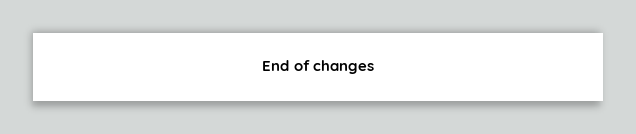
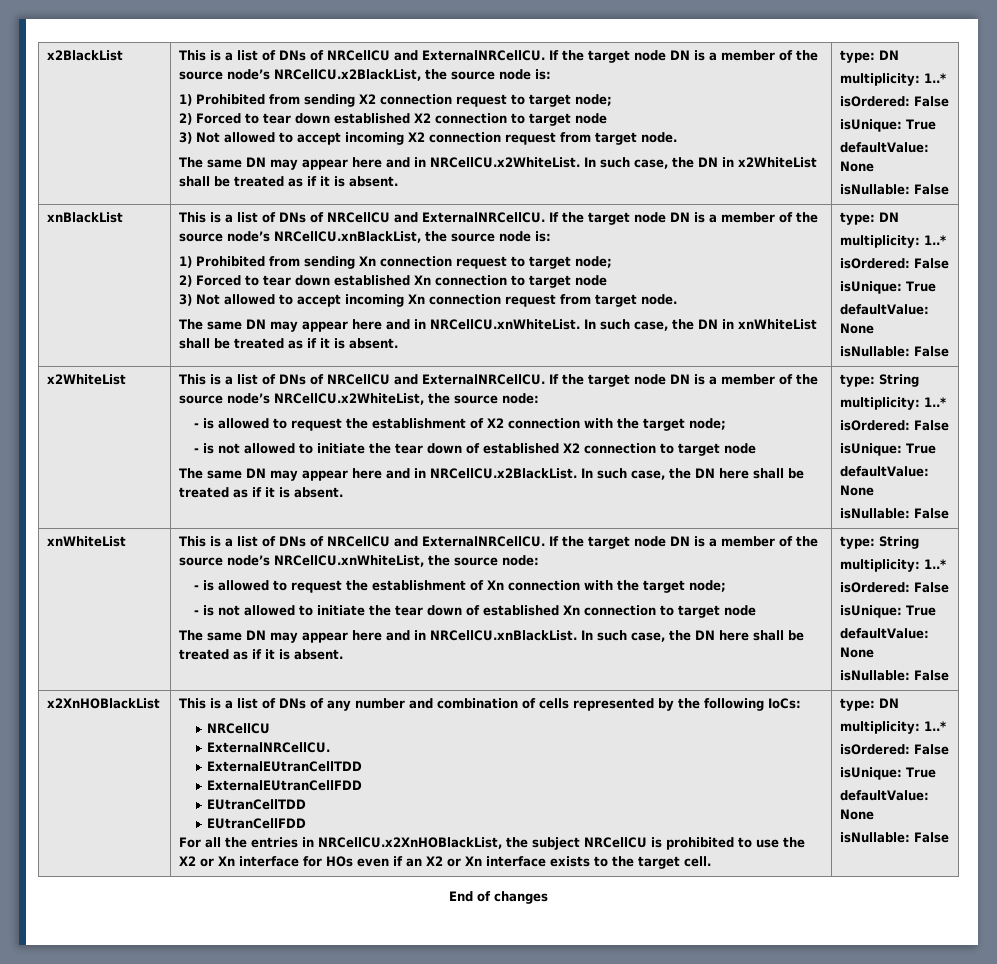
(262, 65) none -> [47,50,124,61] [179,50,819,63] [179,69,552,81] [179,94,613,107] [179,113,608,126] [179,132,678,145] [179,157,818,170] [179,176,399,187] [840,50,900,63] [840,73,947,86] [840,96,950,107] [840,119,937,132] [840,142,930,153] [840,161,875,172] [840,184,950,195] [47,212,124,223] [179,212,819,225] [179,231,552,243] [179,256,613,269] [179,275,608,288] [179,294,678,307] [179,319,818,332] [179,338,399,349] [840,212,900,225] [840,235,947,248] [840,258,950,269] [840,281,937,294] [840,304,930,315] [840,323,875,334] [840,346,950,357] [47,374,127,385] [179,374,819,387] [179,393,540,405] [193,418,726,431] [193,443,756,456] [179,468,805,481] [179,487,344,498] [840,374,920,387] [840,397,947,410] [840,420,950,431] [840,443,937,456] [840,466,930,477] [840,485,875,496] [840,508,950,519] [47,536,127,547] [179,536,819,549] [179,555,540,567] [193,580,726,593] [193,605,756,618] [179,630,805,643] [179,649,344,660] [840,536,920,549] [840,559,947,572] [840,582,950,593] [840,605,937,618] [840,628,930,639] [840,647,875,658] [840,670,950,681] [47,698,161,709] [179,698,802,711] [207,723,271,734] [207,742,331,753] [207,761,363,772] [207,780,363,791] [207,799,307,810] [207,818,307,829] [179,837,806,850] [179,856,712,869] [840,698,900,711] [840,721,947,734] [840,744,950,755] [840,767,937,780] [840,790,930,801] [840,809,875,820] [840,832,950,843] x2BlackList | This is a list of DNs of NRCellCU and ExternalNRCellCU. If the target node DN is a member of the source node’s NRCellCU.x2BlackList, the source node is: // 1) Prohibited from sending X2 connection request to target node; // 2) Forced to tear down established X2 connection to target node // 3) Not allowed to accept incoming X2 connection request from target node. // The same DN may appear here and in NRCellCU.x2WhiteList. In such case, the DN in x2WhiteList shall be treated as if it is absent. | type: DN // multiplicity: 1..* // isOrdered: False // isUnique: True // defaultValue: None // isNullable: False // xnBlackList | This is a list of DNs of NRCellCU and ExternalNRCellCU. If the target node DN is a member of the source node’s NRCellCU.xnBlackList, the source node is: // 1) Prohibited from sending Xn connection request to target node; // 2) Forced to tear down established Xn connection to target node // 3) Not allowed to accept incoming Xn connection request from target node. // The same DN may appear here and in NRCellCU.xnWhiteList. In such case, the DN in xnWhiteList shall be treated as if it is absent. | type: DN // multiplicity: 1..* // isOrdered: False // isUnique: True // defaultValue: None // isNullable: False // x2WhiteList | This is a list of DNs of NRCellCU and ExternalNRCellCU. If the target node DN is a member of the source node’s NRCellCU.x2WhiteList, the source node: // - is allowed to request the establishment of X2 connection with the target node; // - is not allowed to initiate the tear down of established X2 connection to target node // The same DN may appear here and in NRCellCU.x2BlackList. In such case, the DN here shall be treated as if it is absent. | type: String // multiplicity: 1..* // isOrdered: False // isUnique: True // defaultValue: None // isNullable: False // xnWhiteList | This is a list of DNs of NRCellCU and ExternalNRCellCU. If the target node DN is a member of the source node’s NRCellCU.xnWhiteList, the source node: // - is allowed to request the establishment of Xn connection with the target node; // - is not allowed to initiate the tear down of established Xn connection to target node // The same DN may appear here and in NRCellCU.xnBlackList. In such case, the DN here shall be treated as if it is absent. | type: String // multiplicity: 1..* // isOrdered: False // isUnique: True // defaultValue: None // isNullable: False // x2XnHOBlackList | This is a list of DNs of any number and combination of cells represented by the following IoCs: // NRCellCU // ExternalNRCellCU. // ExternalEUtranCellTDD // ExternalEUtranCellFDD // EUtranCellTDD // EUtranCellFDD // For all the entries in NRCellCU.x2XnHOBlackList, the subject NRCellCU is prohibited to use the X2 or Xn interface for HOs even if an X2 or Xn interface exists to the target cell. | type: DN // multiplicity: 1..* // isOrdered: False // isUnique: True // defaultValue: None // isNullable: False //

